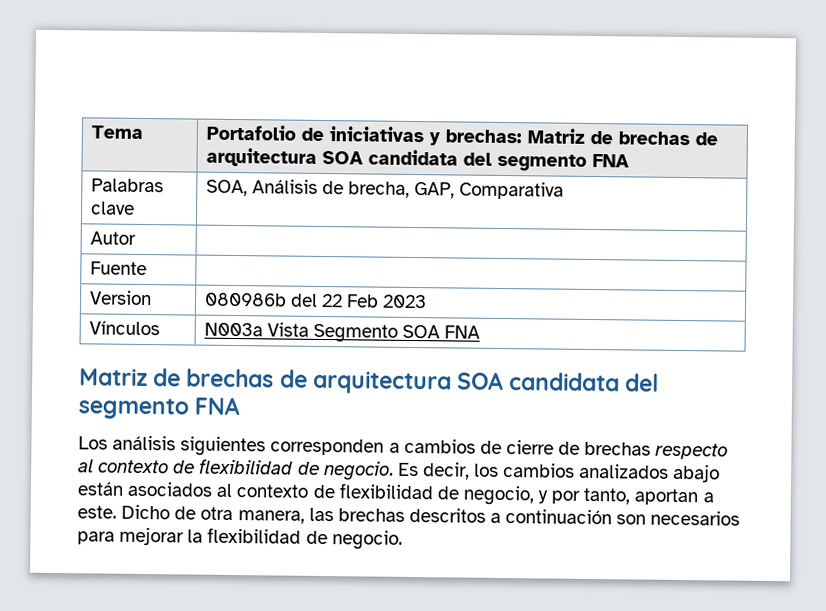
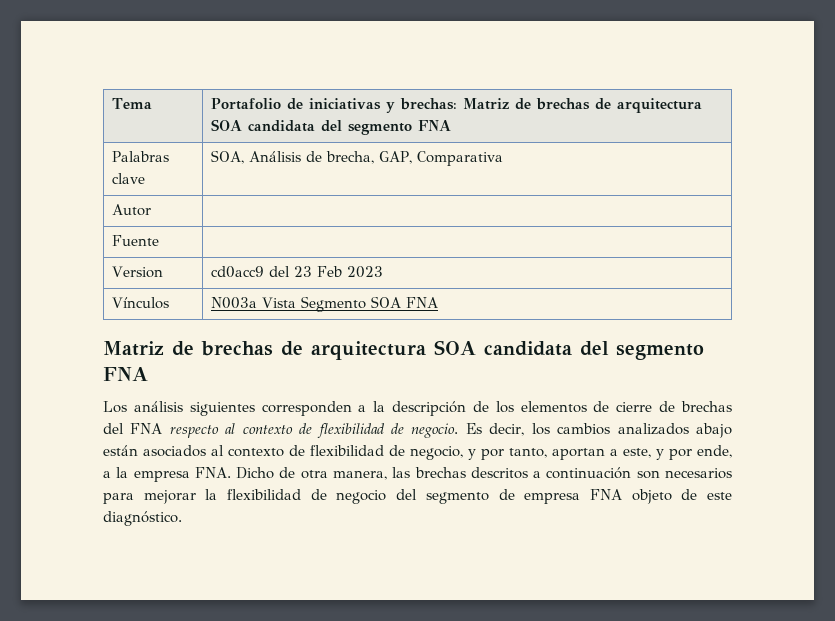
[203,292,343,308] 080986b del 22 -> [210,266,312,278] cd0acc9 del 23
[403,438,476,454] cambios -> [373,401,587,416] la descripción de los elementos
(652, 448) none -> [103,423,163,434] del FNA
[77,505,117,519] este. -> [623,445,732,460] [103,467,231,482] este, y por ende, a la empresa FNA.
[331,530,403,550] negocio. -> [336,489,733,504] [103,511,182,526] negocio del segmento de empresa FNA objeto de este diagnóstico.

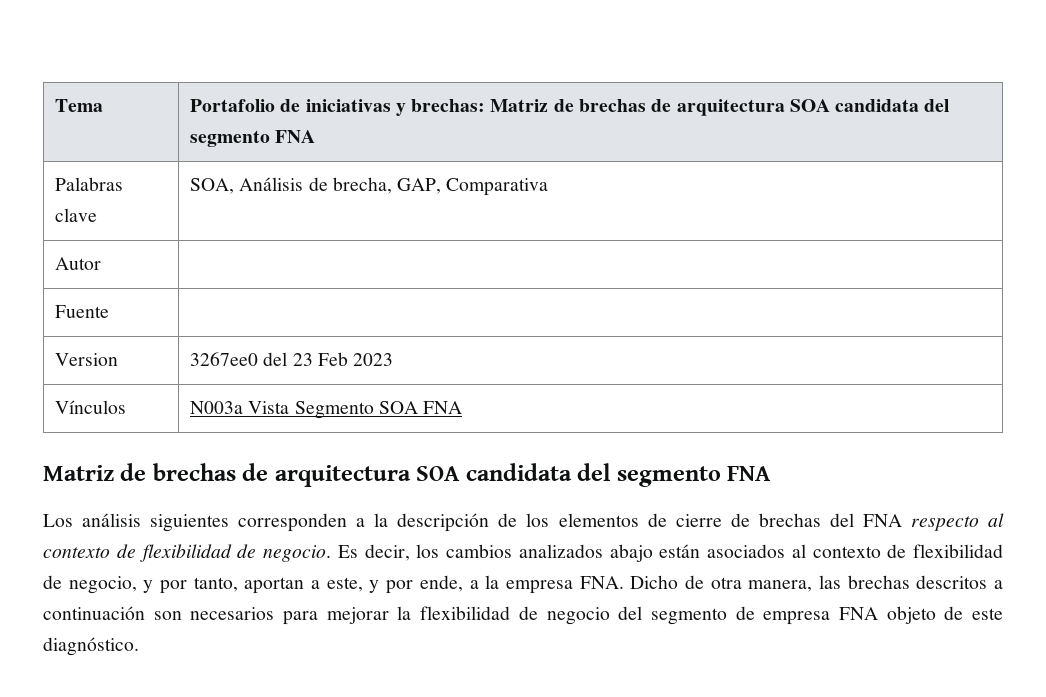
[210,266,264,278] cd0acc9 -> [190,352,259,366] 3267ee0

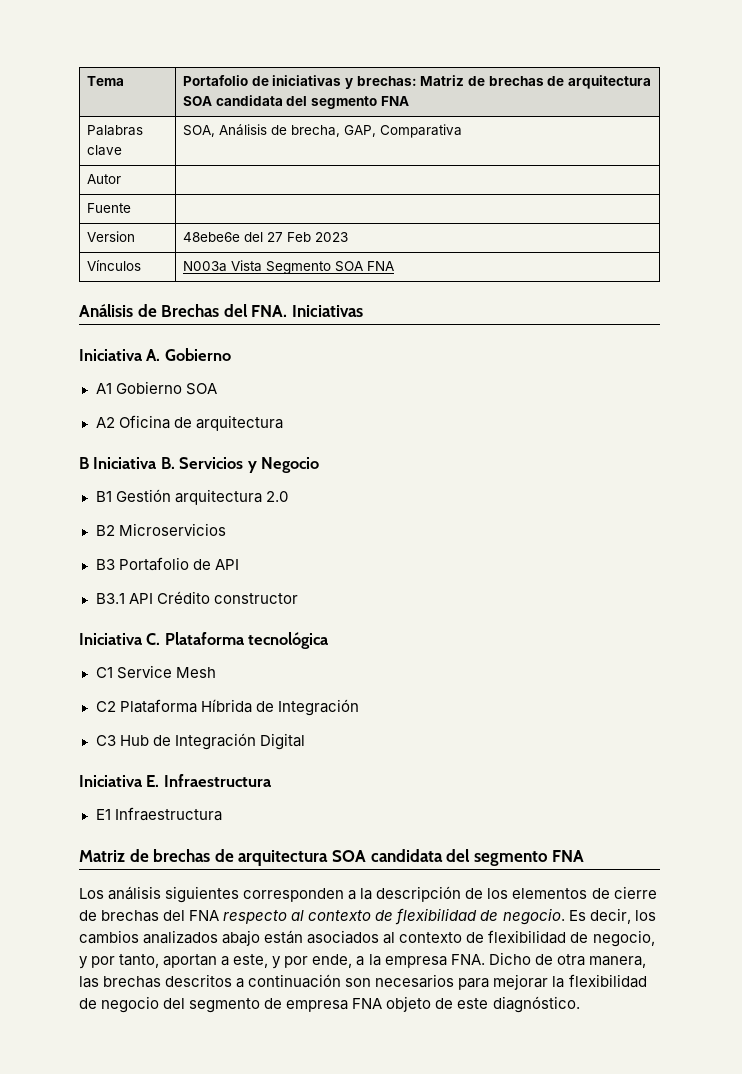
[190,352,313,366] 3267ee0 del 23 -> [183,232,284,242] 48ebe6e del 27
(463, 407) none -> [79,304,363,317] [79,348,231,361] [95,381,217,395] [95,415,283,431] [79,457,320,473] [95,489,288,505] [95,523,226,536] [95,557,239,571] [95,591,298,604] [79,632,330,649] [95,665,216,679] [95,699,359,716] [95,733,305,750] [79,774,272,787] [95,807,222,821] // Análisis de Brechas del FNA. Iniciativas // Iniciativa A. Gobierno // A1 Gobierno SOA // A2 Oficina de arquitectura // B Iniciativa B. Servicios y Negocio // B1 Gestión arquitectura 2.0 // B2 Microservicios // B3 Portafolio de API // B3.1 API Crédito constructor // Iniciativa C. Plataforma tecnológica // C1 Service Mesh // C2 Plataforma Híbrida de Integración // C3 Hub de Integración Digital // Iniciativa E. Infraestructura // E1 Infraestructura

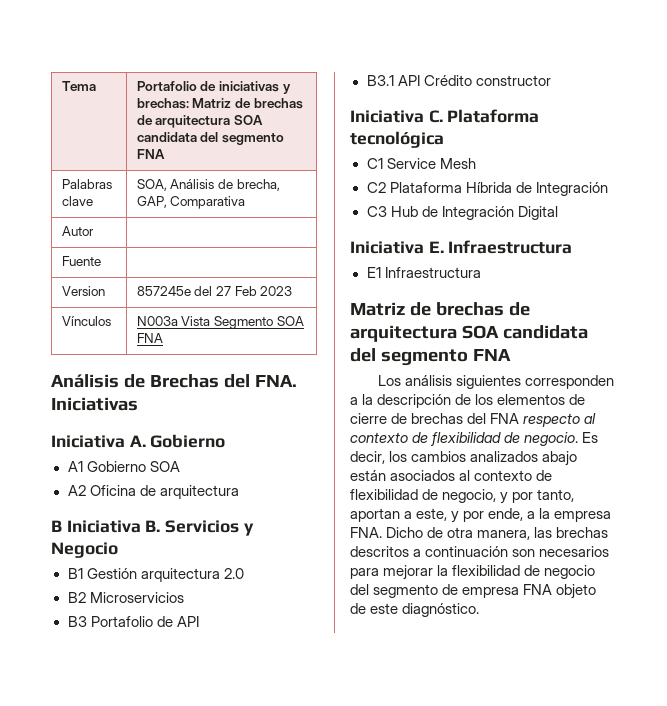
[183,232,241,242] 48ebe6e -> [136,286,191,296] 857245e

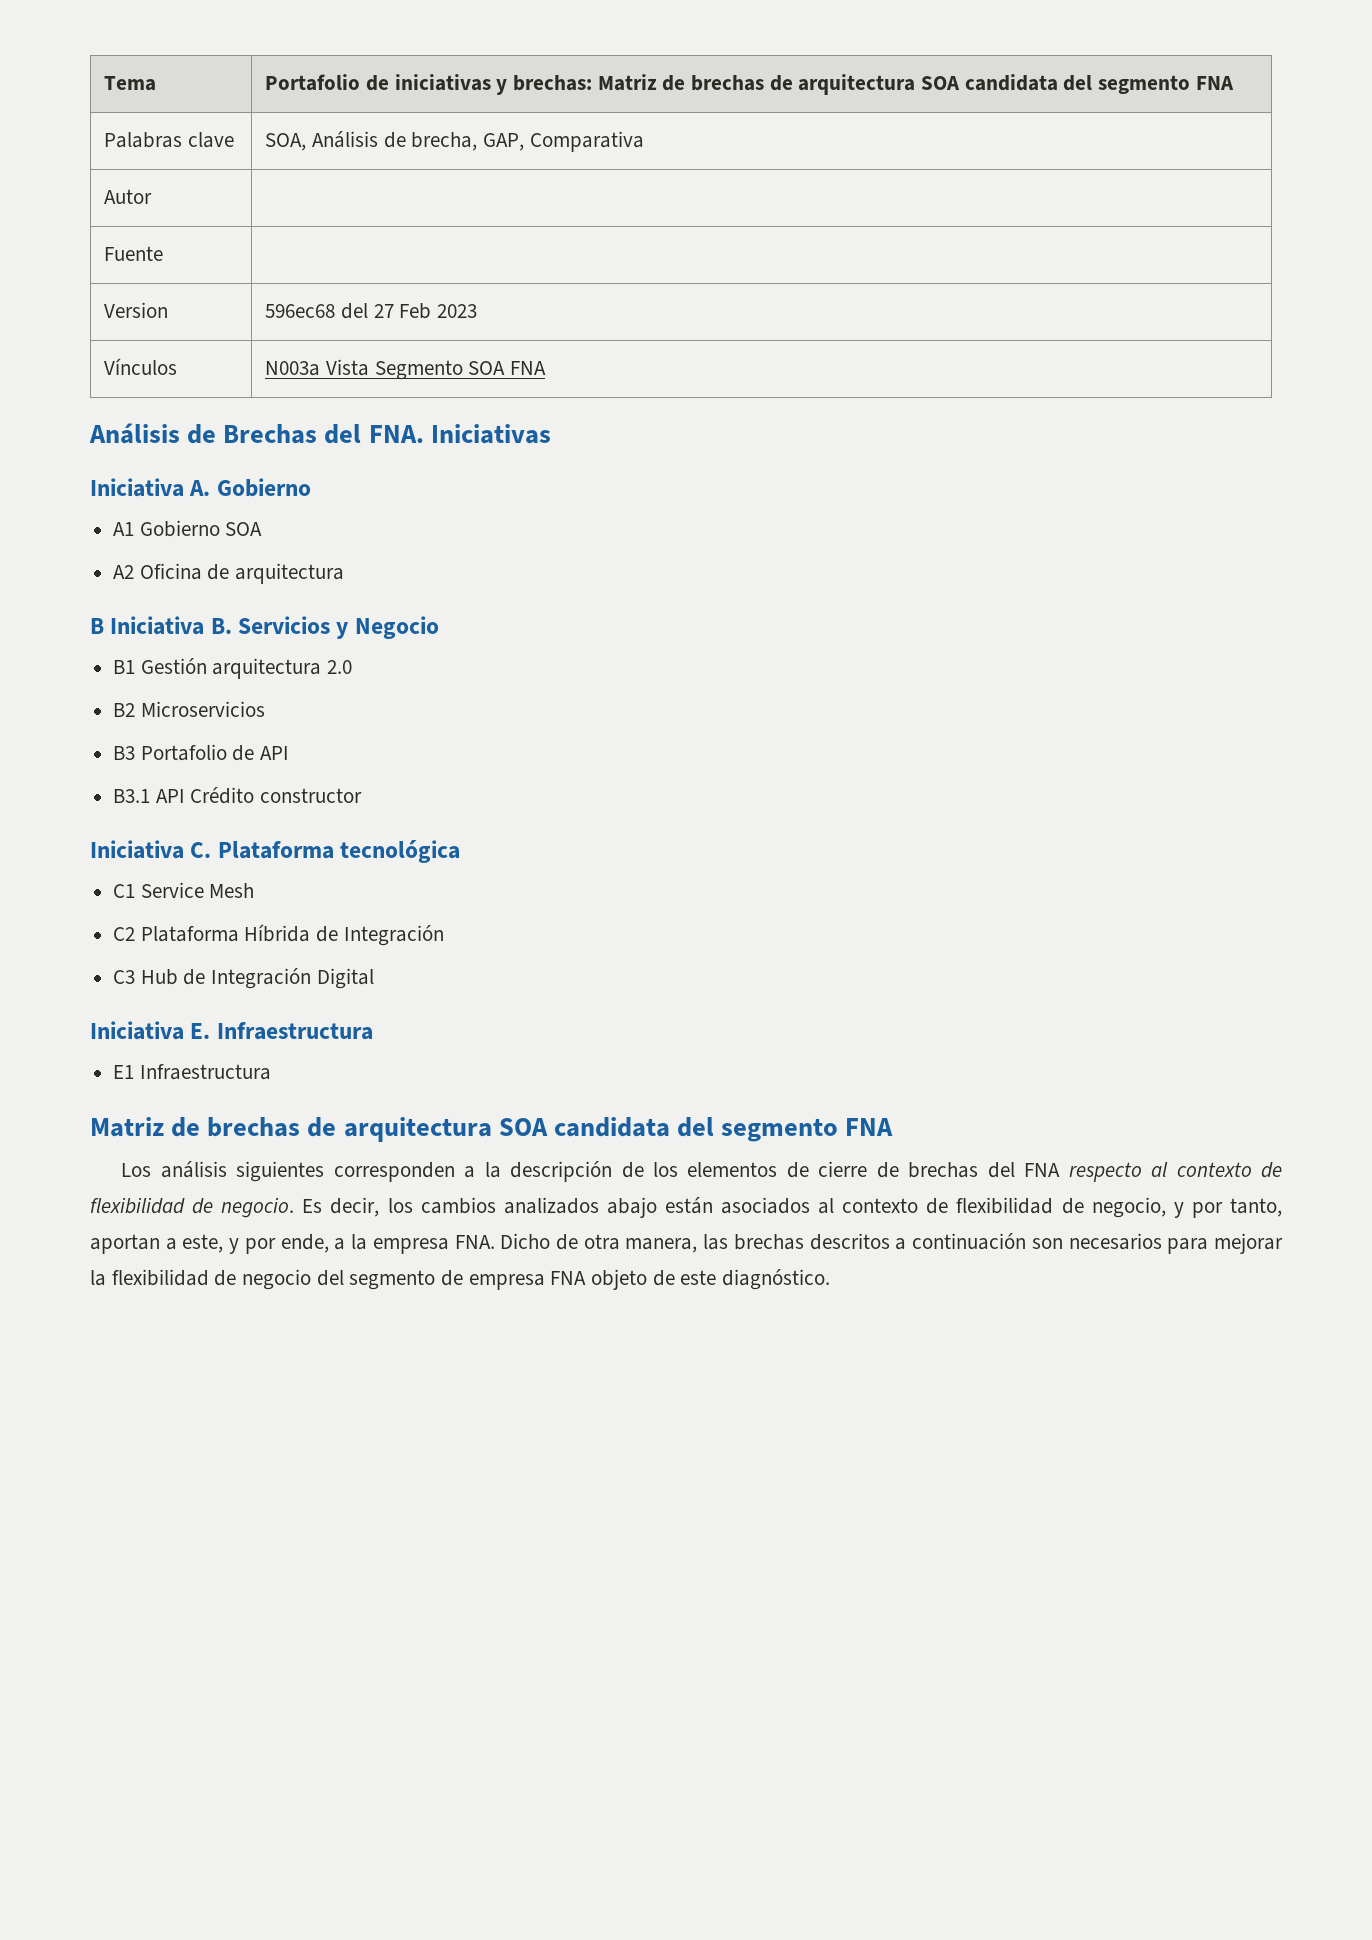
[136,286,191,296] 857245e -> [265,304,336,318] 596ec68

